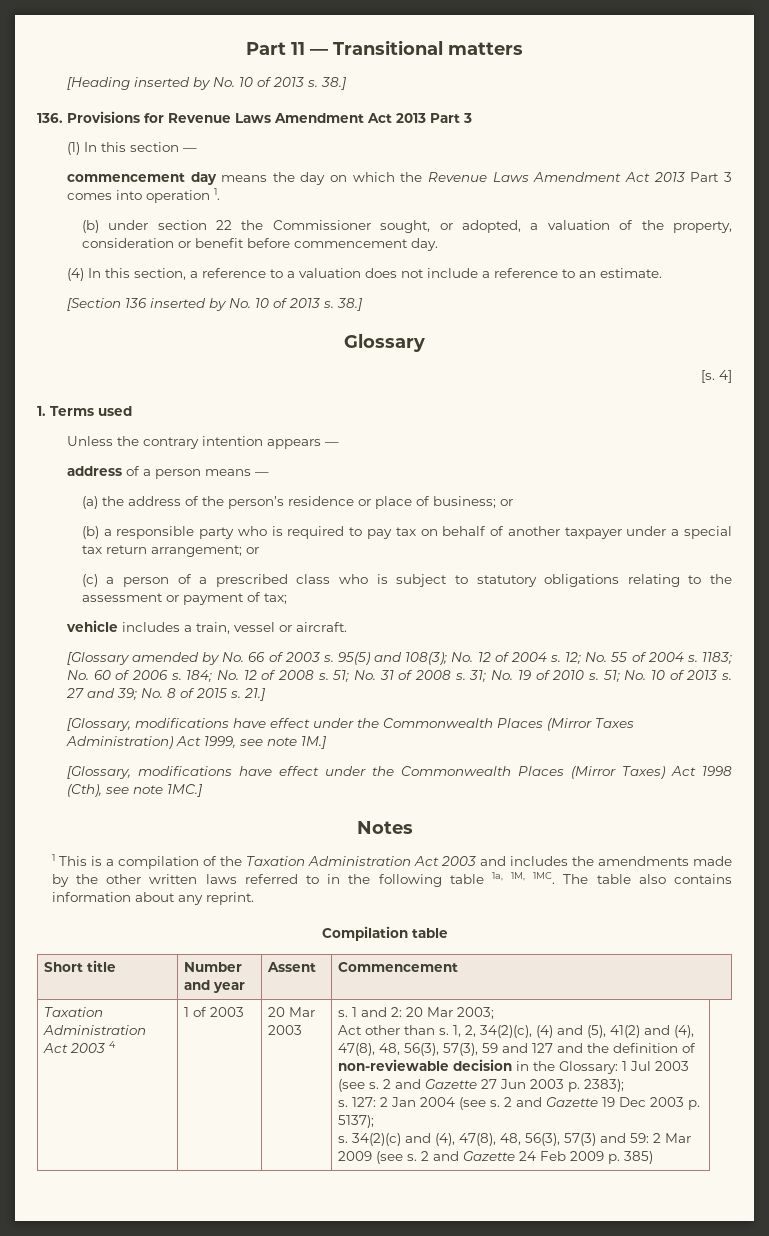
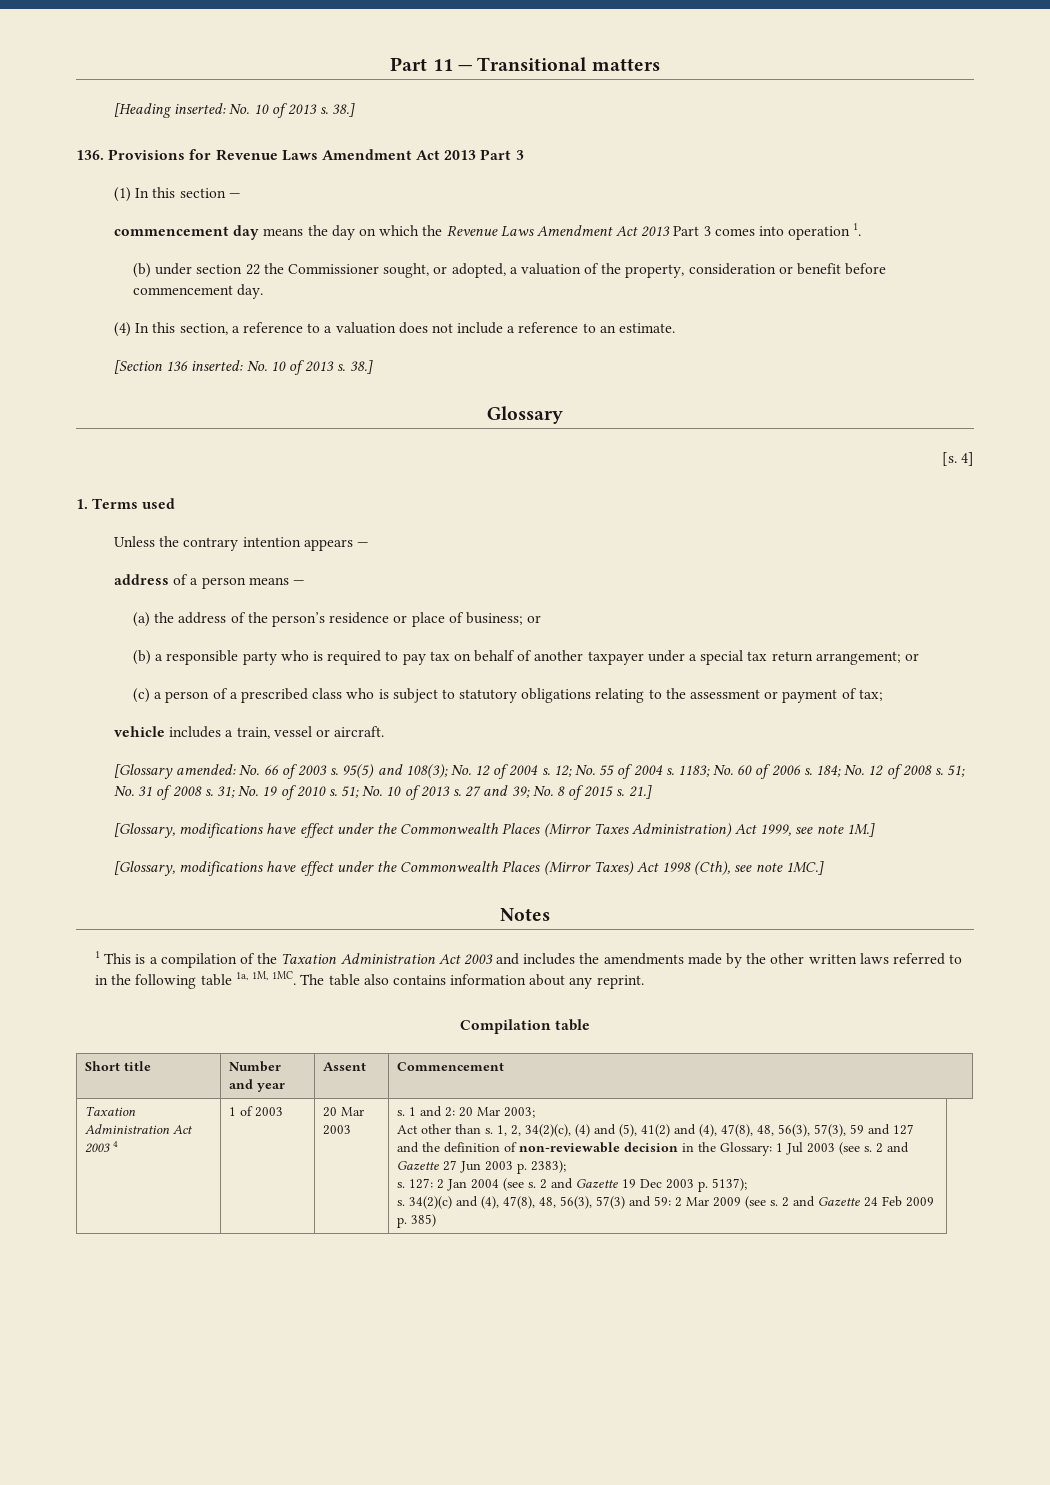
[133,77,211,90] inserted by -> [174,103,227,114] inserted:
[149,298,227,311] inserted by -> [191,360,244,371] inserted:
[131,652,221,665] amended by -> [176,764,237,775] amended:

